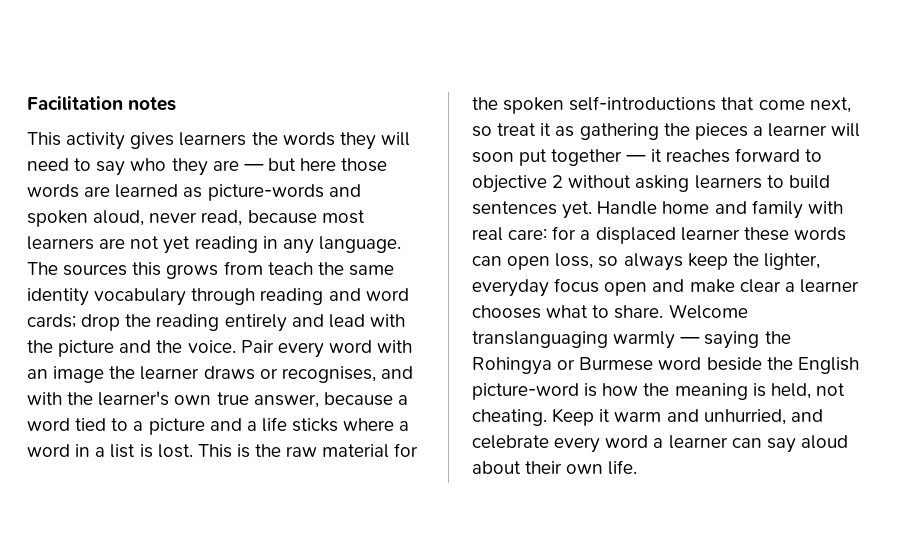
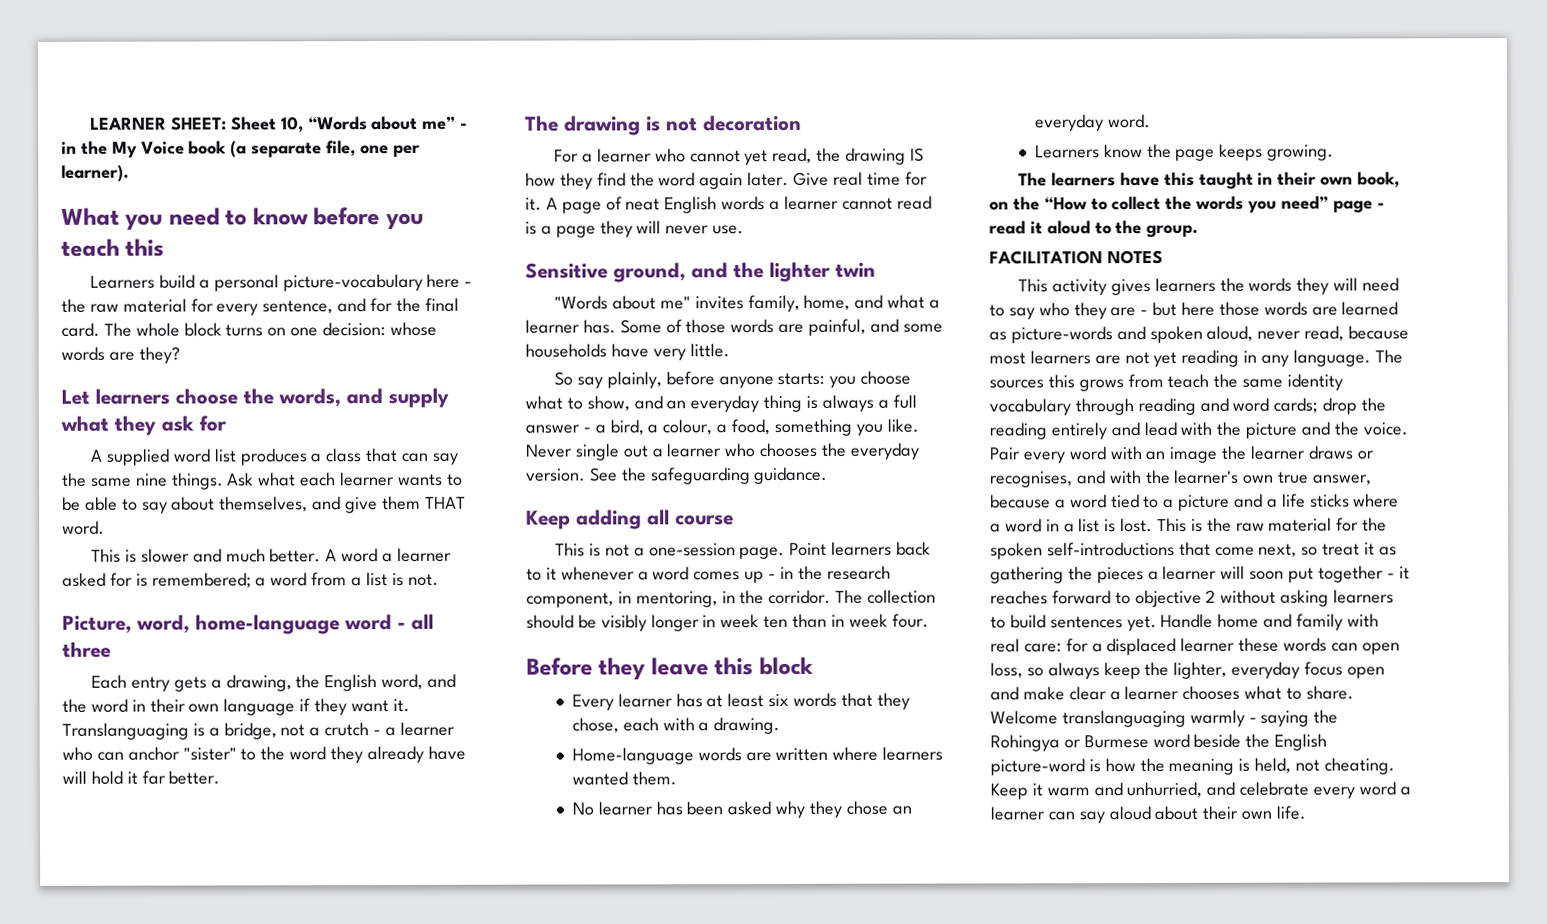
[27,96,177,111] Facilitation notes -> [90,115,469,133] [61,140,421,158] [61,164,129,182] [61,207,424,230] [61,238,165,257] [90,273,473,292] [61,297,459,316] [61,321,437,337] [61,346,180,364] [61,387,449,409] [60,415,227,436] [90,447,459,466] [62,471,463,490] [62,495,466,514] [62,520,105,535] [91,547,452,563] [62,572,439,589] [62,613,434,635] [62,641,111,658] [91,673,457,692] [62,698,410,716] [62,721,455,740] [62,745,466,764] [62,770,221,785] [525,114,802,136] [554,147,924,166] [525,171,928,190] [525,195,932,214] [525,220,745,238] [525,261,876,283] [554,294,941,313] [525,318,943,336] [525,343,730,361] [554,370,912,389] [525,394,917,413] [525,418,919,436] [525,442,919,461] [526,466,829,485] [526,509,734,530] [555,541,932,560] [526,565,891,584] [526,589,937,608] [526,613,929,632] [526,656,814,680] [571,692,910,711] [571,716,781,735] [571,746,944,765] [571,771,677,786] [571,800,912,818] [1034,114,1151,132] [1034,143,1335,161] [1018,171,1401,189] [989,195,1385,213] [989,220,1199,238] [989,249,1163,265] LEARNER SHEET: Sheet 10, “Words about me” - in the My Voice book (a separate file, one per learner). // What you need to know before you teach this // Learners build a personal picture-vocabulary here - the raw material for every sentence, and for the final card. The whole block turns on one decision: whose words are they? // Let learners choose the words, and supply what they ask for // A supplied word list produces a class that can say the same nine things. Ask what each learner wants to be able to say about themselves, and give them THAT word. // This is slower and much better. A word a learner asked for is remembered; a word from a list is not. // Picture, word, home-language word - all three // Each entry gets a drawing, the English word, and the word in their own language if they want it. Translanguaging is a bridge, not a crutch - a learner who can anchor "sister" to the word they already have will hold it far better. // The drawing is not decoration // For a learner who cannot yet read, the drawing IS how they find the word again later. Give real time for it. A page of neat English words a learner cannot read is a page they will never use. // Sensitive ground, and the lighter twin // "Words about me" invites family, home, and what a learner has. Some of those words are painful, and some households have very little. // So say plainly, before anyone starts: you choose what to show, and an everyday thing is always a full answer - a bird, a colour, a food, something you like. Never single out a learner who chooses the everyday version. See the safeguarding guidance. // Keep adding all course // This is not a one-session page. Point learners back to it whenever a word comes up - in the research component, in mentoring, in the corridor. The collection should be visibly longer in week ten than in week four. // Before they leave this block // Every learner has at least six words that they chose, each with a drawing. // Home-language words are written where learners wanted them. // No learner has been asked why they chose an everyday word. // Learners know the page keeps growing. // The learners have this taught in their own book, on the “How to collect the words you need” page - read it aloud to the group. // FACILITATION NOTES
[243,164,264,171] — -> [1140,310,1149,316] -
[626,155,647,162] — -> [1386,573,1395,579] -
[680,337,701,344] — -> [1248,717,1257,723] -

